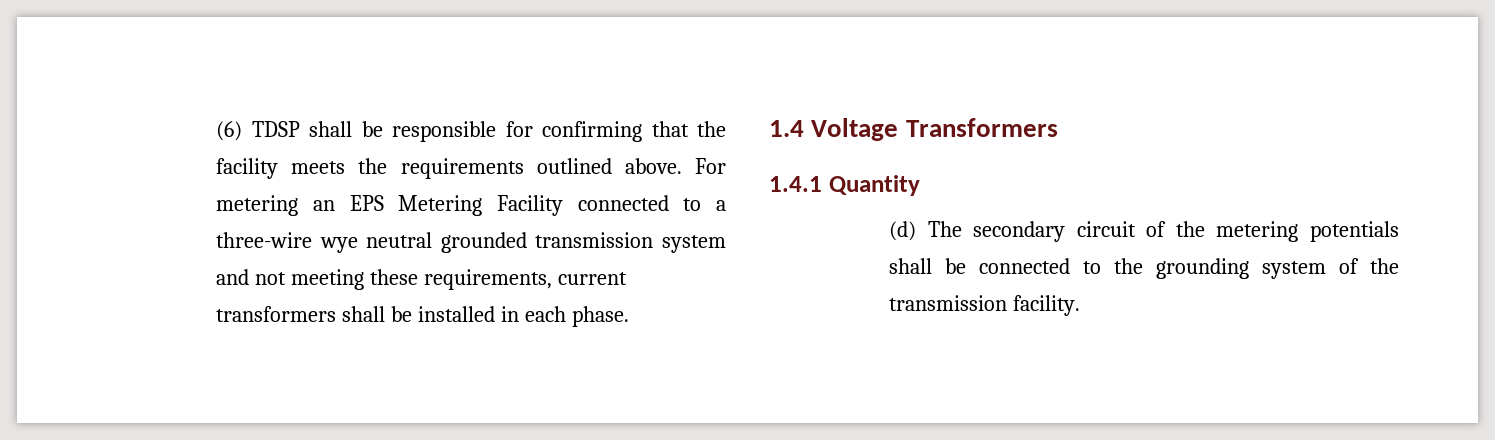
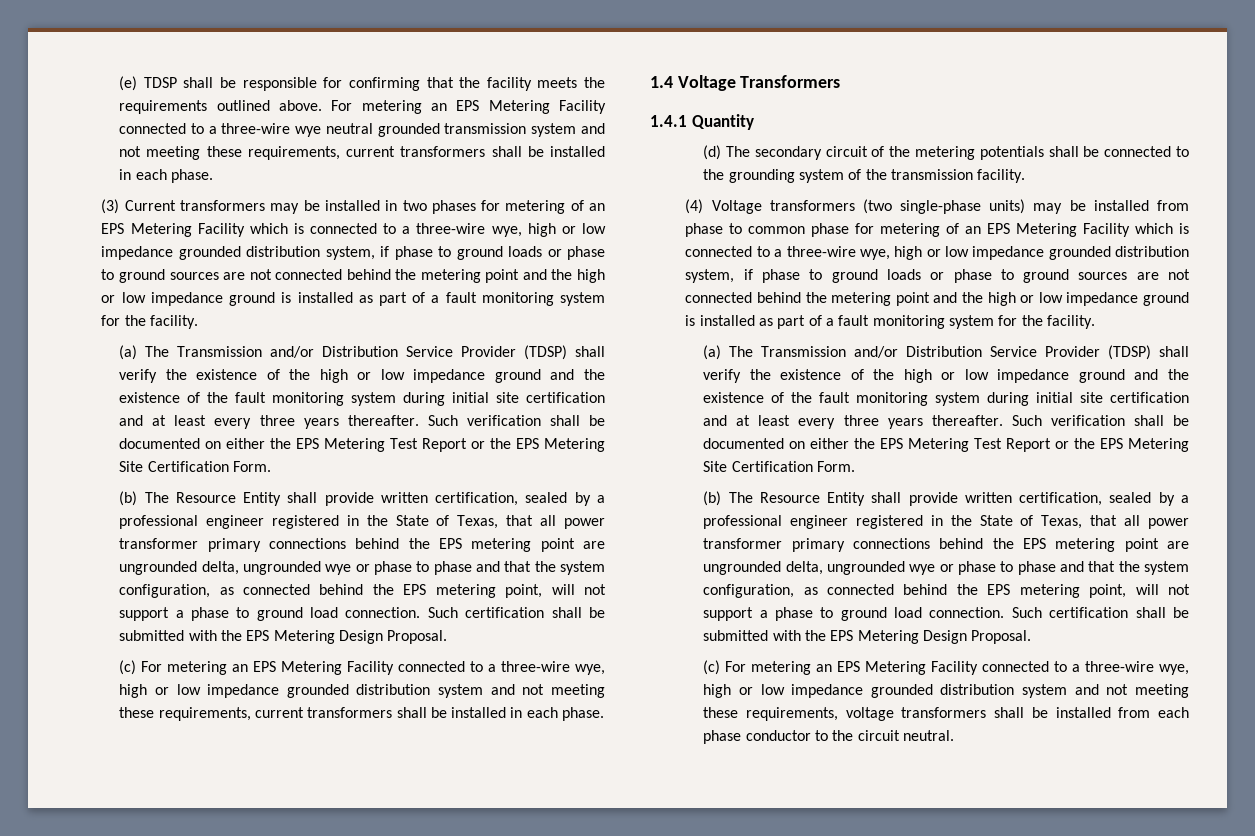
[216,121,243,141] (6) -> [119,76,138,91] (e)
(629, 316) none -> [101,199,606,214] [101,223,606,237] [101,246,606,260] [101,269,606,283] [101,292,605,306] [101,315,199,329] [119,345,605,360] [119,369,606,383] [119,392,605,406] [119,415,605,429] [119,438,605,452] [119,461,271,472] [119,491,605,506] [119,515,606,529] [119,538,605,552] [119,561,606,575] [119,584,606,598] [119,607,605,621] [119,630,448,644] [119,660,605,675] [119,684,606,698] [119,707,605,721] // (3) Current transformers may be installed in two phases for metering of an EPS Metering Facility which is connected to a three-wire wye, high or low impedance grounded distribution system, if phase to ground loads or phase to ground sources are not connected behind the metering point and the high or low impedance ground is installed as part of a fault monitoring system for the facility. // (a) The Transmission and/or Distribution Service Provider (TDSP) shall verify the existence of the high or low impedance ground and the existence of the fault monitoring system during initial site certification and at least every three years thereafter. Such verification shall be documented on either the EPS Metering Test Report or the EPS Metering Site Certification Form. // (b) The Resource Entity shall provide written certification, sealed by a professional engineer registered in the State of Texas, that all power transformer primary connections behind the EPS metering point are ungrounded delta, ungrounded wye or phase to phase and that the system configuration, as connected behind the EPS metering point, will not support a phase to ground load connection. Such certification shall be submitted with the EPS Metering Design Proposal. // (c) For metering an EPS Metering Facility connected to a three-wire wye, high or low impedance grounded distribution system and not meeting these requirements, current transformers shall be installed in each phase.
(1081, 305) none -> [685,199,1189,214] [685,223,1189,237] [685,246,1189,260] [685,269,1190,283] [685,292,1189,306] [685,315,1095,329] [703,345,1189,360] [703,369,1189,383] [703,392,1189,406] [703,415,1189,429] [703,438,1189,452] [703,461,855,472] [703,491,1189,506] [703,515,1189,529] [703,538,1189,552] [703,561,1190,575] [703,584,1190,598] [703,607,1189,621] [703,630,1032,644] [703,660,1189,675] [703,684,1189,698] [703,707,1189,721] [703,730,954,744] // (4) Voltage transformers (two single-phase units) may be installed from phase to common phase for metering of an EPS Metering Facility which is connected to a three-wire wye, high or low impedance grounded distribution system, if phase to ground loads or phase to ground sources are not connected behind the metering point and the high or low impedance ground is installed as part of a fault monitoring system for the facility. // (a) The Transmission and/or Distribution Service Provider (TDSP) shall verify the existence of the high or low impedance ground and the existence of the fault monitoring system during initial site certification and at least every three years thereafter. Such verification shall be documented on either the EPS Metering Test Report or the EPS Metering Site Certification Form. // (b) The Resource Entity shall provide written certification, sealed by a professional engineer registered in the State of Texas, that all power transformer primary connections behind the EPS metering point are ungrounded delta, ungrounded wye or phase to phase and that the system configuration, as connected behind the EPS metering point, will not support a phase to ground load connection. Such certification shall be submitted with the EPS Metering Design Proposal. // (c) For metering an EPS Metering Facility connected to a three-wire wye, high or low impedance grounded distribution system and not meeting these requirements, voltage transformers shall be installed from each phase conductor to the circuit neutral.

